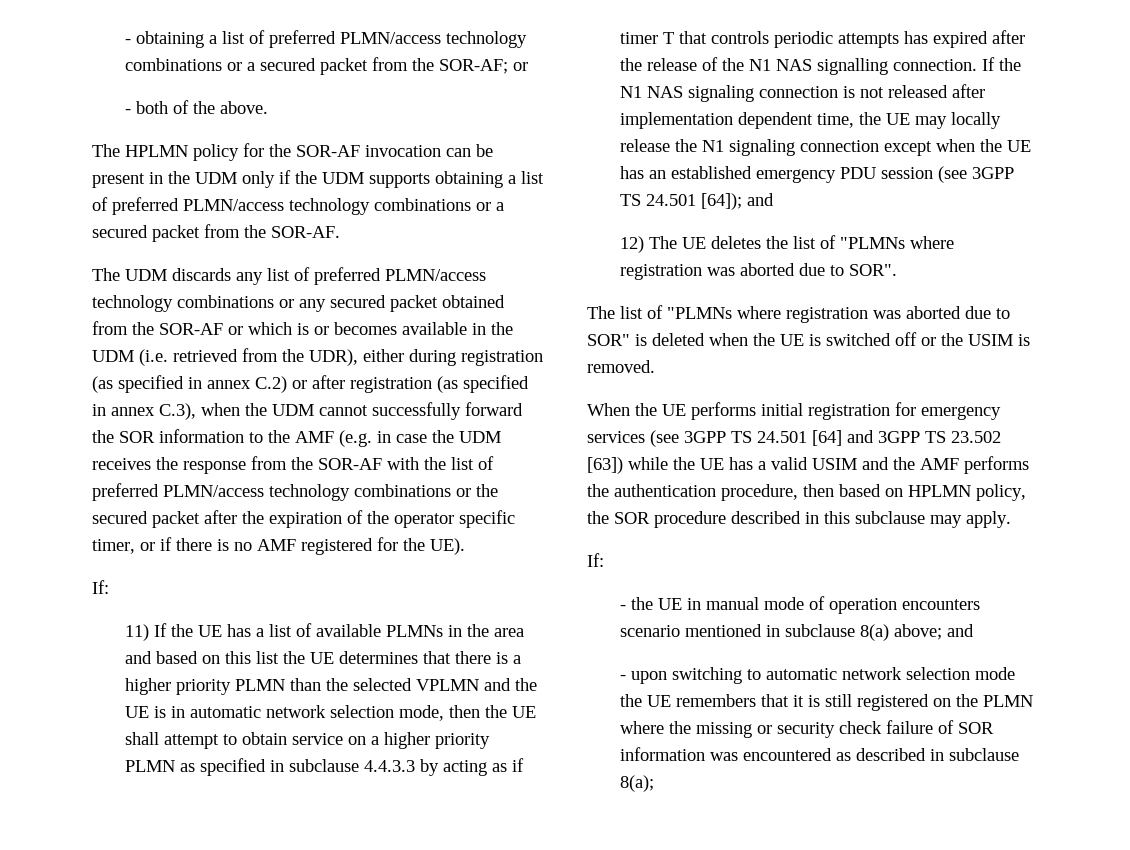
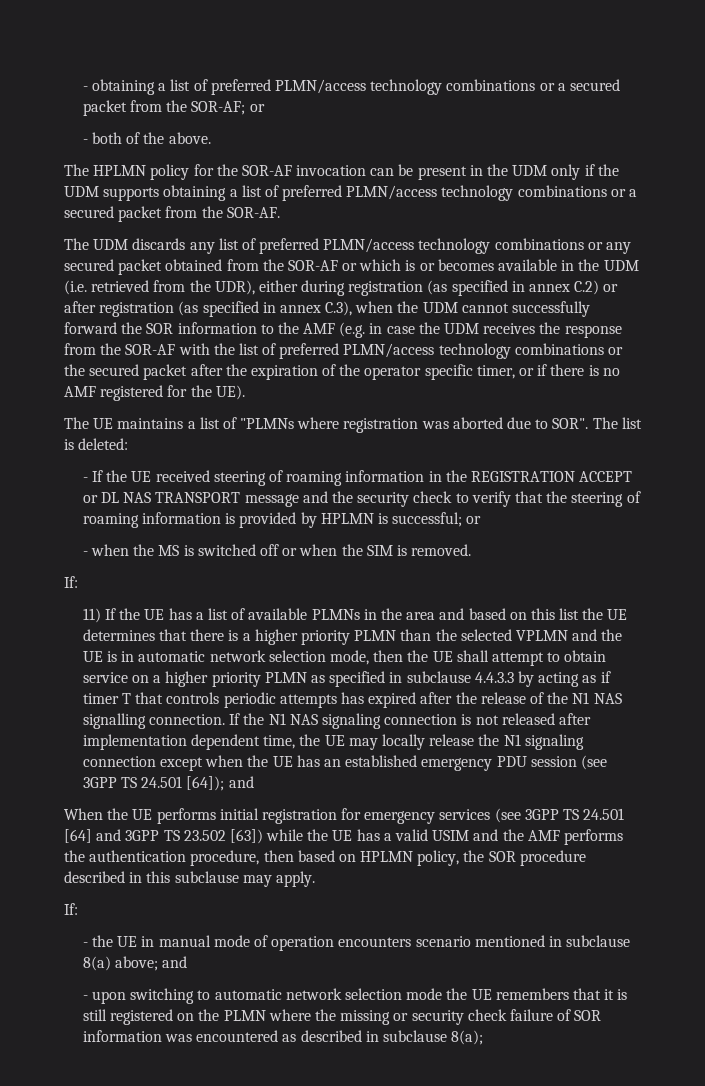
(465, 546) none -> [64,417,642,433] [64,438,129,450] [82,470,633,486] [82,491,641,507] [82,512,482,528] [82,544,472,556] // The UE maintains a list of "PLMNs where registration was aborted due to SOR". The list is deleted: // - If the UE received steering of roaming information in the REGISTRATION ACCEPT or DL NAS TRANSPORT message and the security check to verify that the steering of roaming information is provided by HPLMN is successful; or // - when the MS is switched off or when the SIM is removed.
[619,235,954,253] [619,263,897,280] [587,305,1010,323] [587,332,1030,346] [587,360,655,373] // 12) The UE deletes the list of "PLMNs where registration was aborted due to SOR". // The list of "PLMNs where registration was aborted due to SOR" is deleted when the UE is switched off or the USIM is removed. -> (254, 782) none

